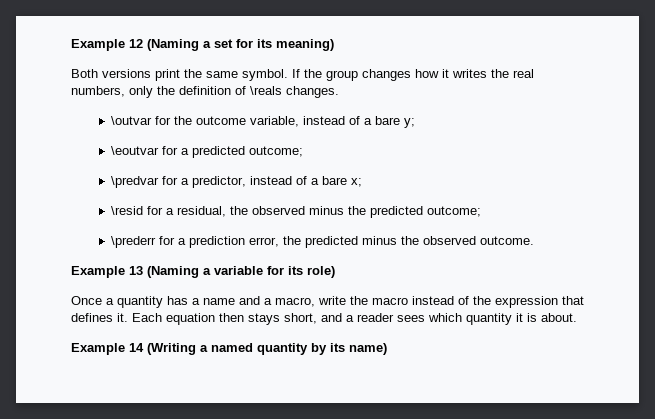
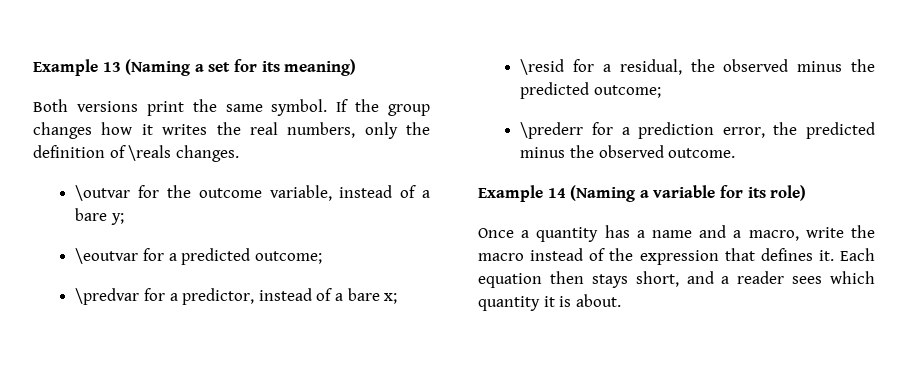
[71,39,143,51] Example 12 -> [33,59,121,76] Example 13
[129,266,143,275] 13 -> [547,188,566,198] 14
[71,343,387,355] // Example 14 (Writing a named quantity by its name) -> (621, 300) none

